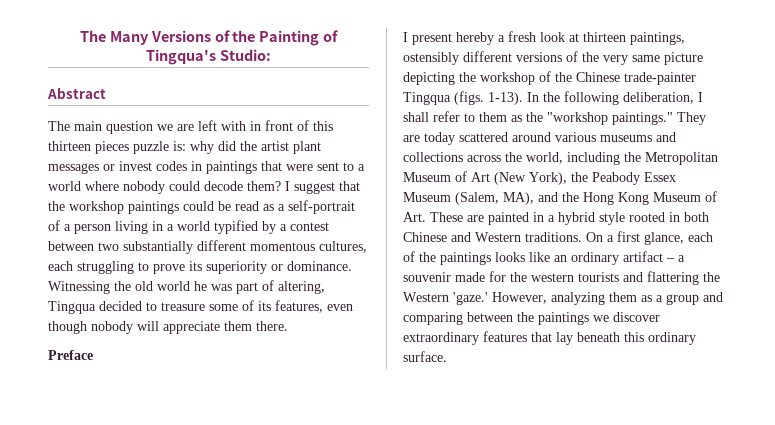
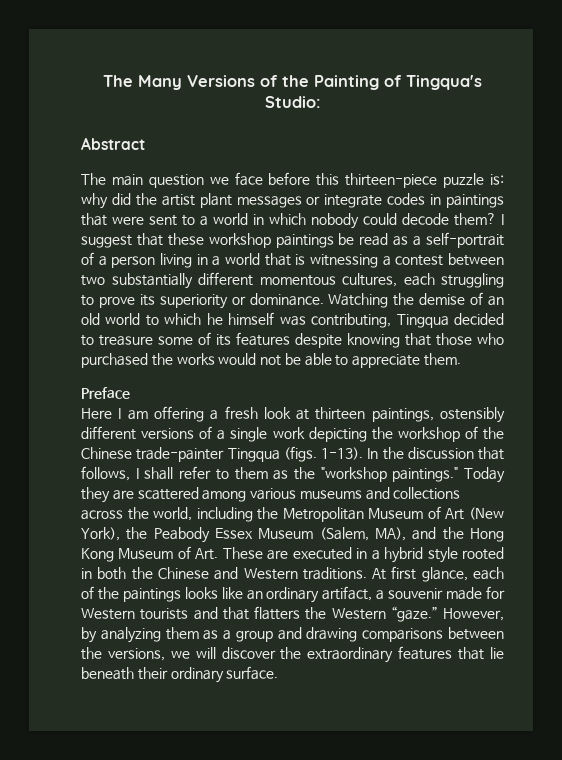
[177,120,333,131] [48,141,129,154] are left with in front of this thirteen pieces -> [234,172,438,188] face before this thirteen-piece
[119,161,152,171] invest -> [324,194,383,208] integrate
[85,181,119,191] where -> [253,213,306,225] in which
[48,201,65,211] the -> [167,233,204,246] these
[183,201,214,211] could -> (334, 241) none
[214,220,276,234] typified by -> [264,253,378,268] that is witnessing
[48,280,325,294] Witnessing the old world he was part of altering, -> [328,292,504,308] [81,312,392,328] Watching the demise of an old world to which he himself was contributing,
[275,300,353,313] [48,321,288,334] [48,350,93,360] [403,32,494,45] features, even though nobody will appreciate them there. // Preface // I present hereby -> [236,332,504,348] [81,353,462,368] [81,387,130,399] [81,406,204,422] features despite knowing that those who purchased the works would not be able to appreciate them. // Preface // Here I am offering
[582,52,703,65] the very same picture -> [217,427,305,442] a single work
[564,91,694,105] following deliberation, -> [407,447,504,460] [81,466,130,481] discussion that follows,
[677,112,706,125] [403,132,551,145] They are today scattered around -> [464,467,506,483] [81,487,247,503] Today they are scattered among
[488,212,529,225] painted -> [292,547,352,560] executed
(709, 217) none -> [131,567,153,580] the
[586,232,614,242] On a -> [372,568,387,580] At
[623,251,675,262] artifact – -> [322,586,373,601] artifact,
[510,271,720,285] [403,292,547,305] the western tourists and flattering the Western 'gaze.' However, -> [81,606,504,622] [81,627,97,643] Western tourists and that flatters the Western “gaze.” However, by
[403,312,660,325] [403,331,644,345] comparing between the paintings we discover extraordinary features that lay beneath this -> [306,627,504,642] [81,646,505,663] [81,667,168,680] drawing comparisons between the versions, we will discover the extraordinary features that lie beneath their

